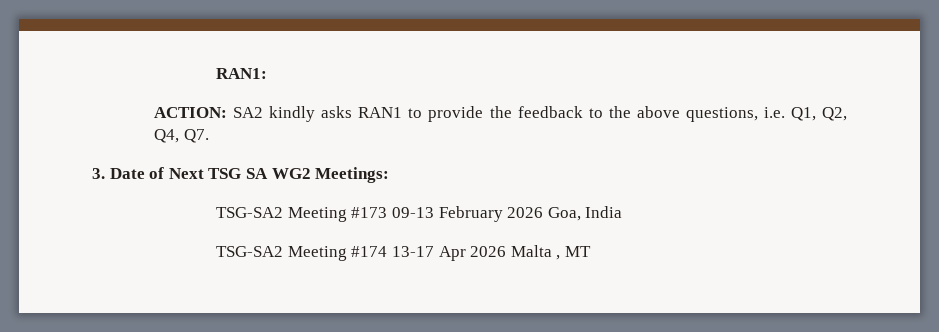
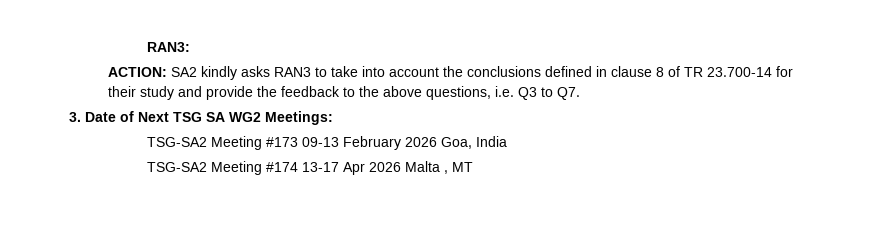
[216,68,268,79] RAN1: -> [146,42,190,52] RAN3:
[358,107,423,118] RAN1 to -> [273,66,793,77] [107,86,202,100] RAN3 to take into account the conclusions defined in clause 8 of TR 23.700-14 for their study and
[790,107,847,121] [154,129,180,143] Q1, Q2, Q4, -> [517,87,553,100] Q3 to

